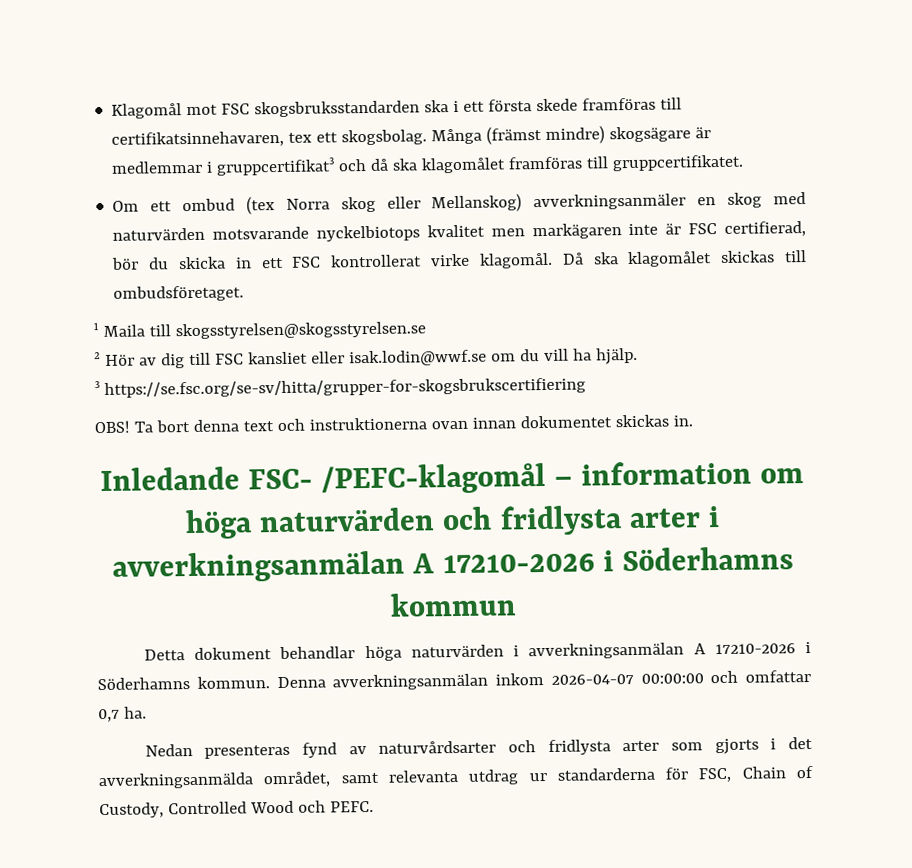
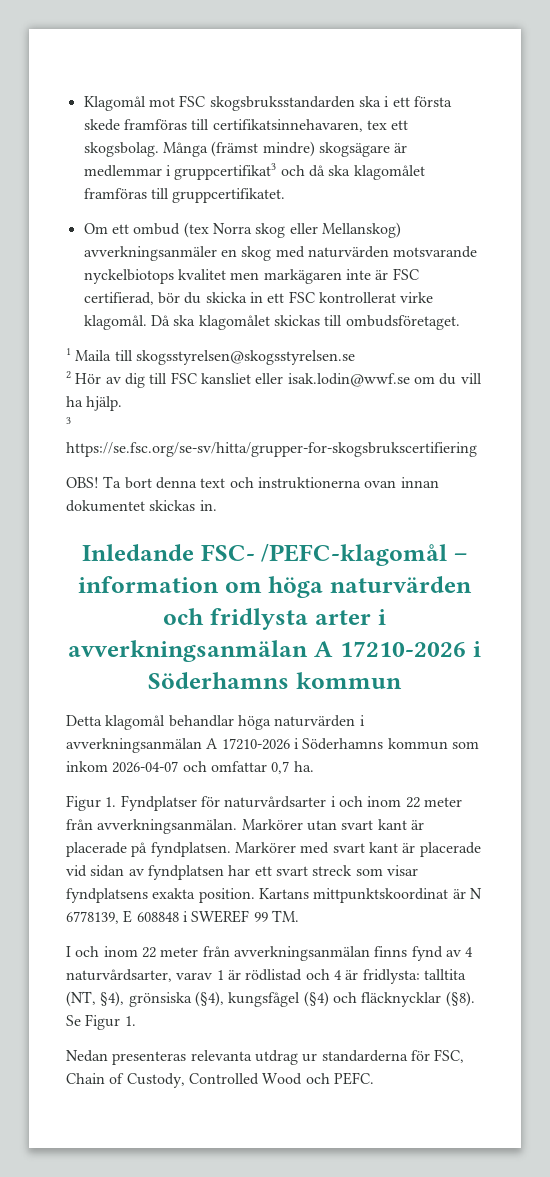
[194,647,273,660] dokument -> [105,715,166,730] klagomål
[196,673,489,691] kommun. Denna avverkningsanmälan -> [387,738,479,750] kommun som
[640,673,704,684] 00:00:00 -> (179, 767) none
[144,736,814,759] [98,771,379,790] Nedan presenteras fynd av naturvårdsarter och fridlysta arter som gjorts i det avverkningsanmälda området, samt -> [66,795,462,811] [66,819,424,834] [66,842,481,857] [66,865,418,880] [66,888,482,903] [66,910,299,924] [66,946,474,961] [66,969,466,984] [66,991,475,1007] [66,1014,136,1030] [66,1050,187,1065] Figur 1. Fyndplatser för naturvårdsarter i och inom 22 meter från avverkningsanmälan. Markörer utan svart kant är placerade på fyndplatsen. Markörer med svart kant är placerade vid sidan av fyndplatsen har ett svart streck som visar fyndplatsens exakta position. Kartans mittpunktskoordinat är N 6778139, E 608848 i SWEREF 99 TM. // I och inom 22 meter från avverkningsanmälan finns fynd av 4 naturvårdsarter, varav 1 är rödlistad och 4 är fridlysta: talltita (NT, §4), grönsiska (§4), kungsfågel (§4) och fläcknycklar (§8). Se Figur 1. // Nedan presenteras

